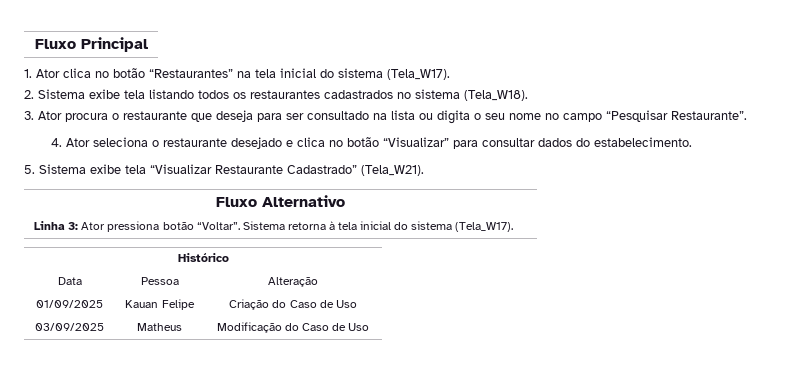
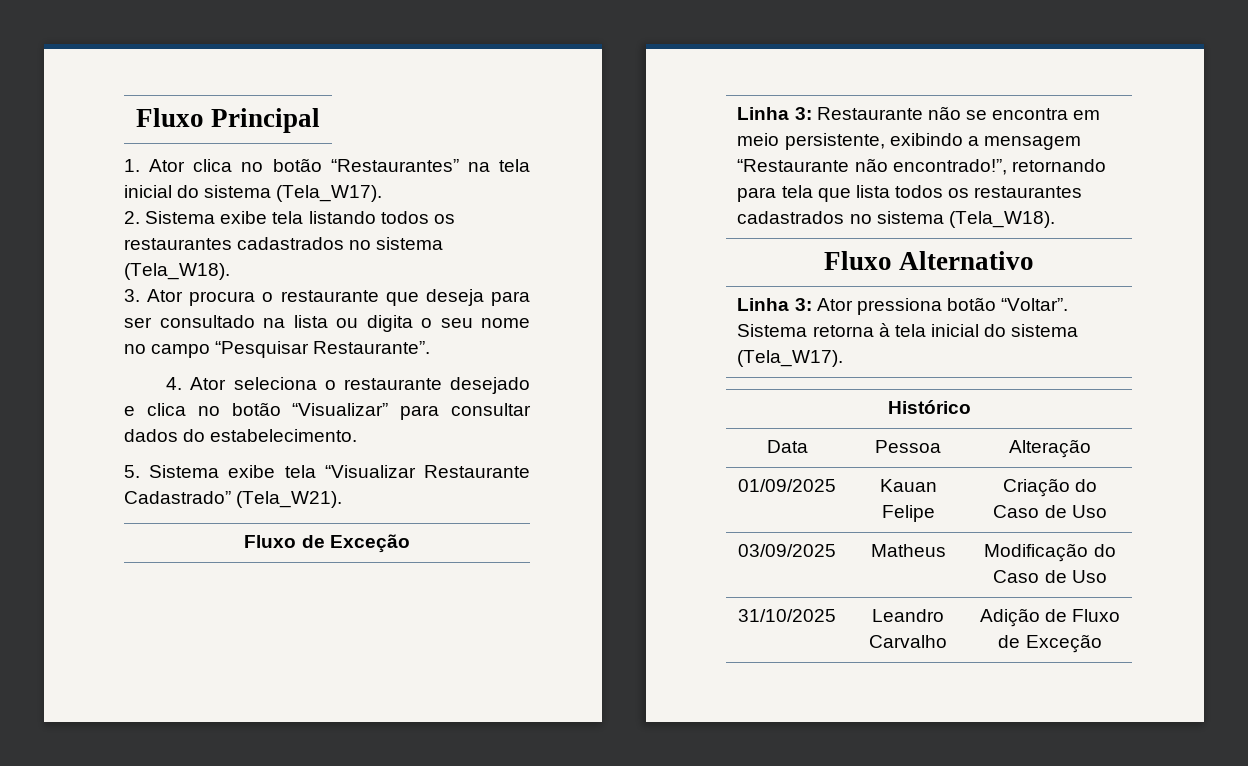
(424, 170) none -> [244,534,410,553] [737,106,1101,120] [737,133,1081,150] [737,158,1106,175] [737,185,1083,202] [737,211,1055,228] // Fluxo de Exceção // Linha 3: Restaurante não se encontra em meio persistente, exibindo a mensagem “Restaurante não encontrado!”, retornando para tela que lista todos os restaurantes cadastrados no sistema (Tela_W18).
(370, 327) none -> [738,609,836,622] [872,609,944,622] [869,635,947,648] [979,608,1121,627] [998,634,1102,653] // 31/10/2025 | Leandro Carvalho | Adição de Fluxo de Exceção

